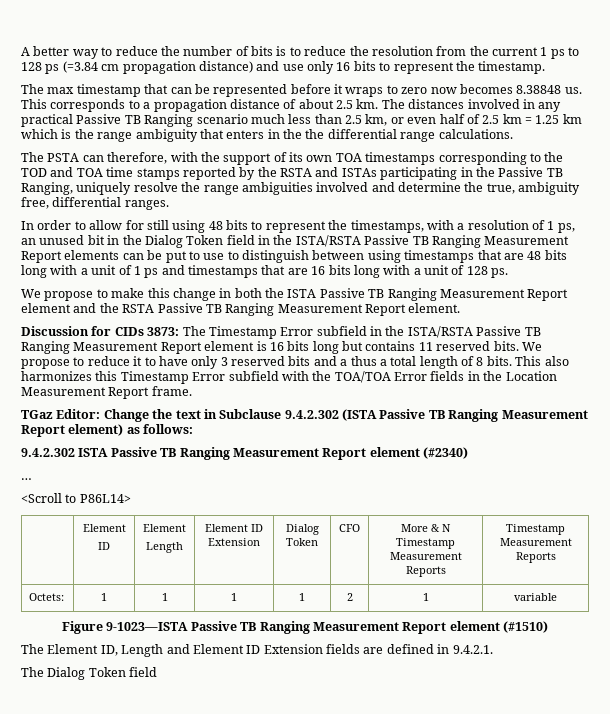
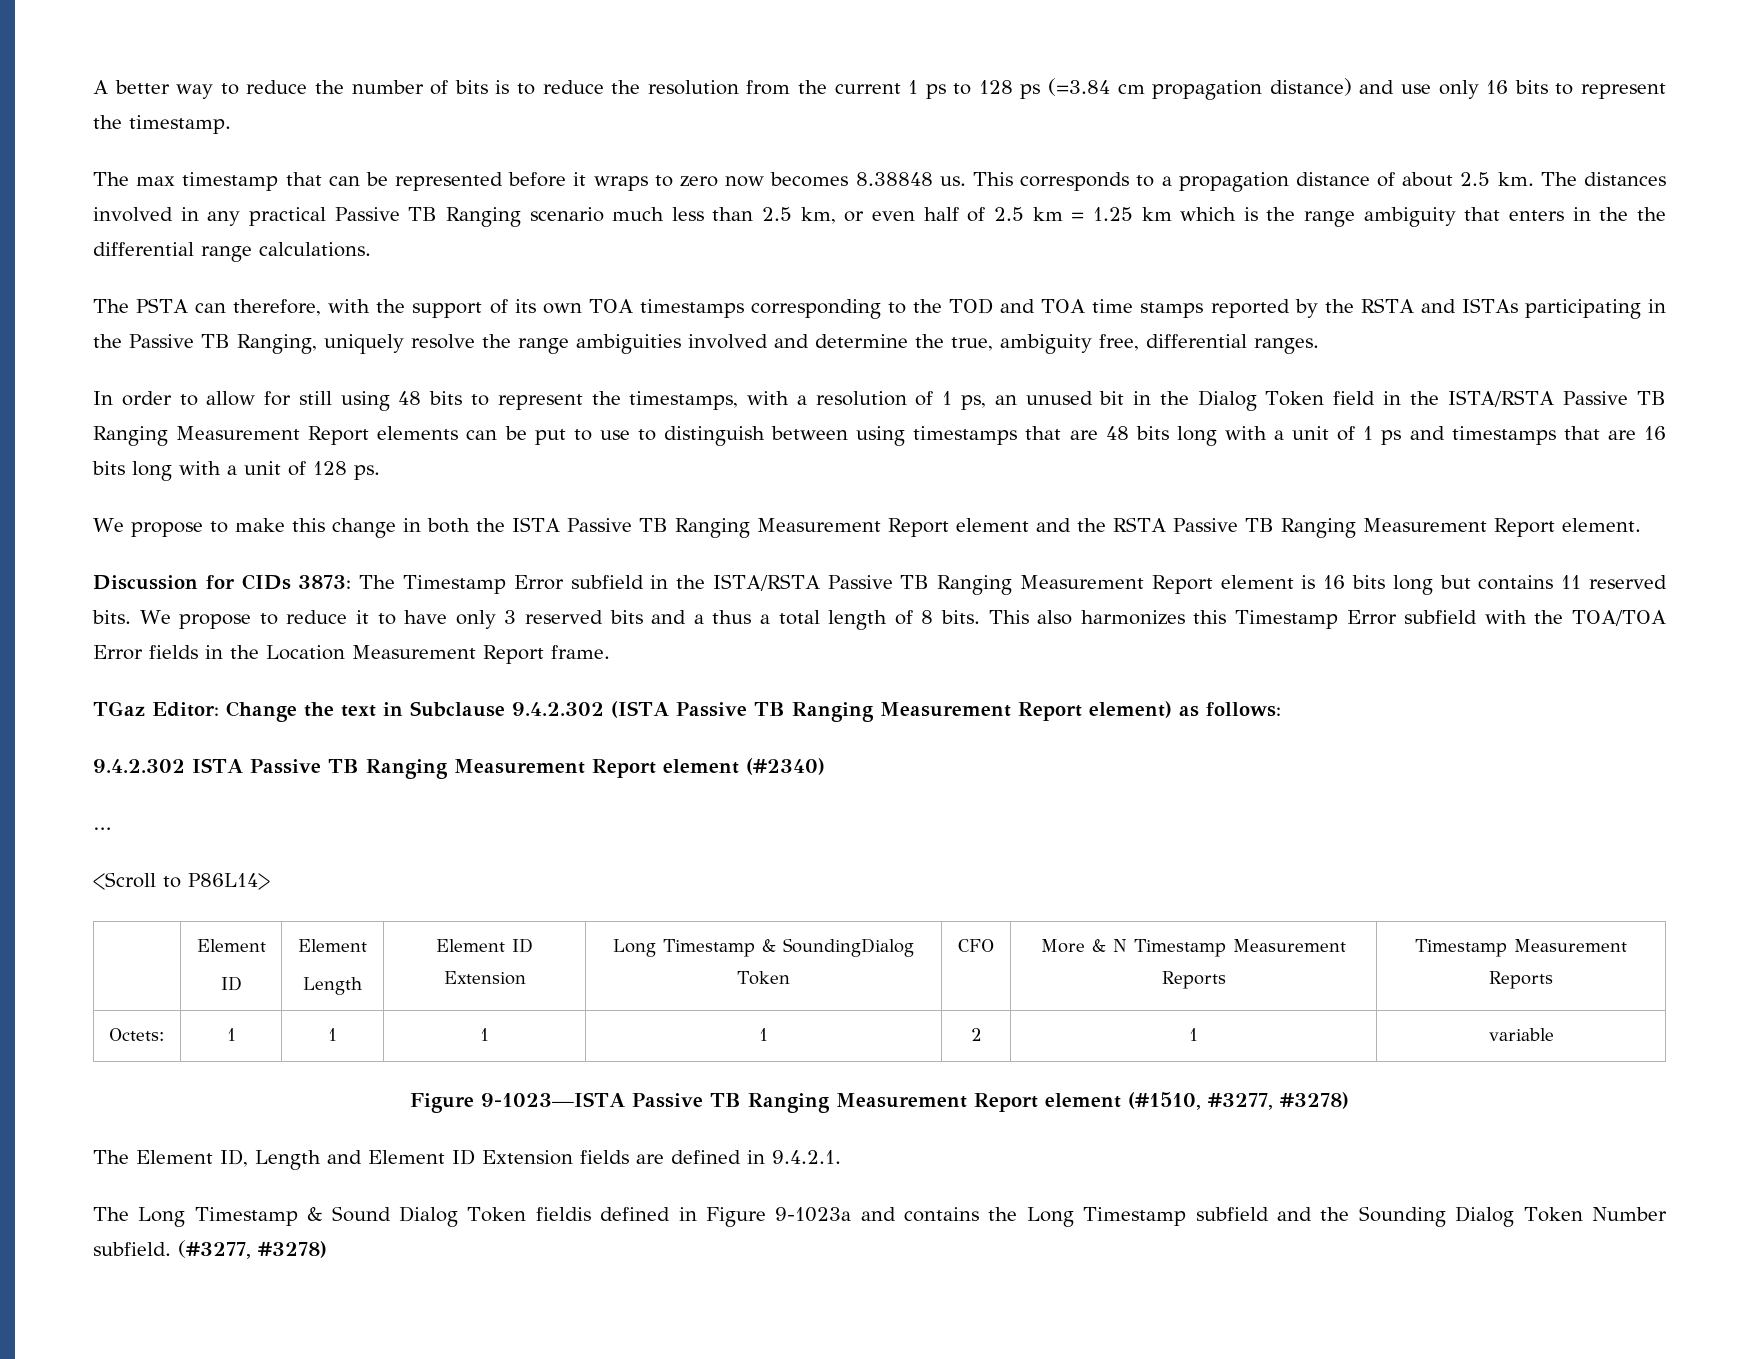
[285,524,319,535] Dialog -> [613,938,914,957] Long Timestamp & SoundingDialog
[503,621,548,633] (#1510) -> [1127,1092,1349,1110] (#1510, #3277, #3278)
[47,667,158,680] Dialog Token field -> [138,1206,1667,1227] [93,1240,327,1259] Long Timestamp & Sound Dialog Token fieldis defined in Figure 9-1023a and contains the Long Timestamp subfield and the Sounding Dialog Token Number subfield. (#3277, #3278)

